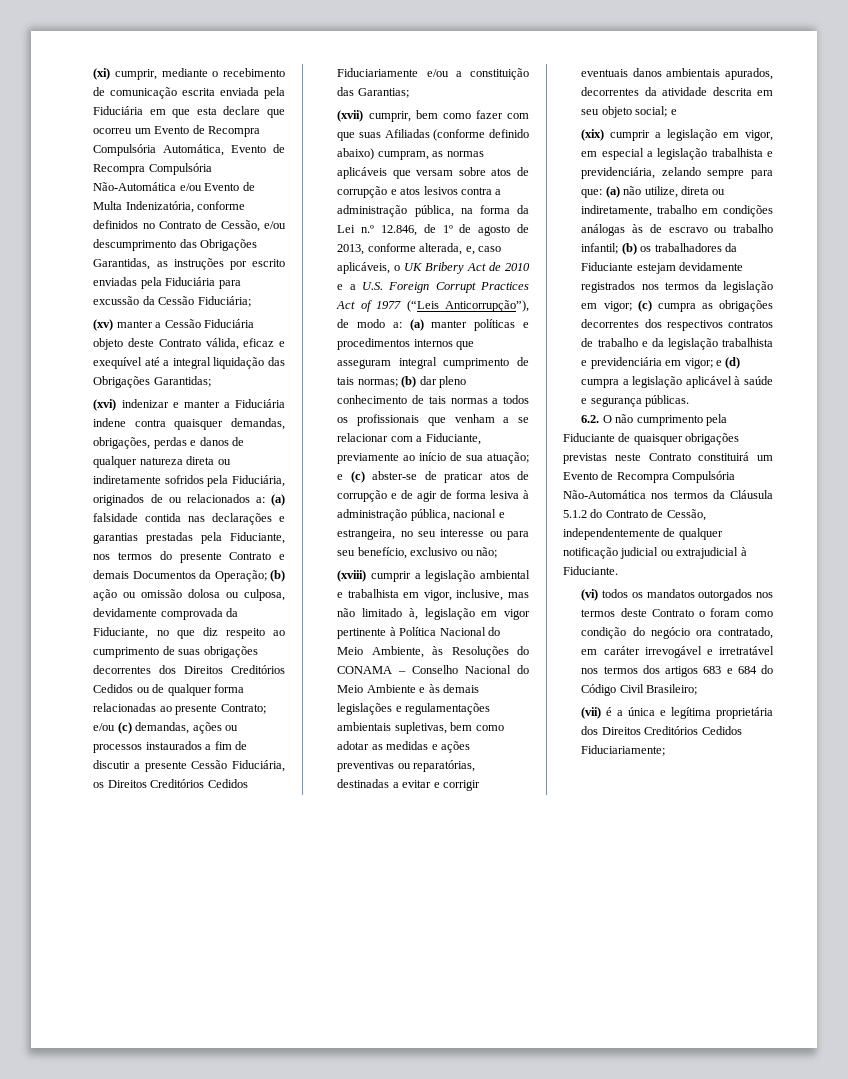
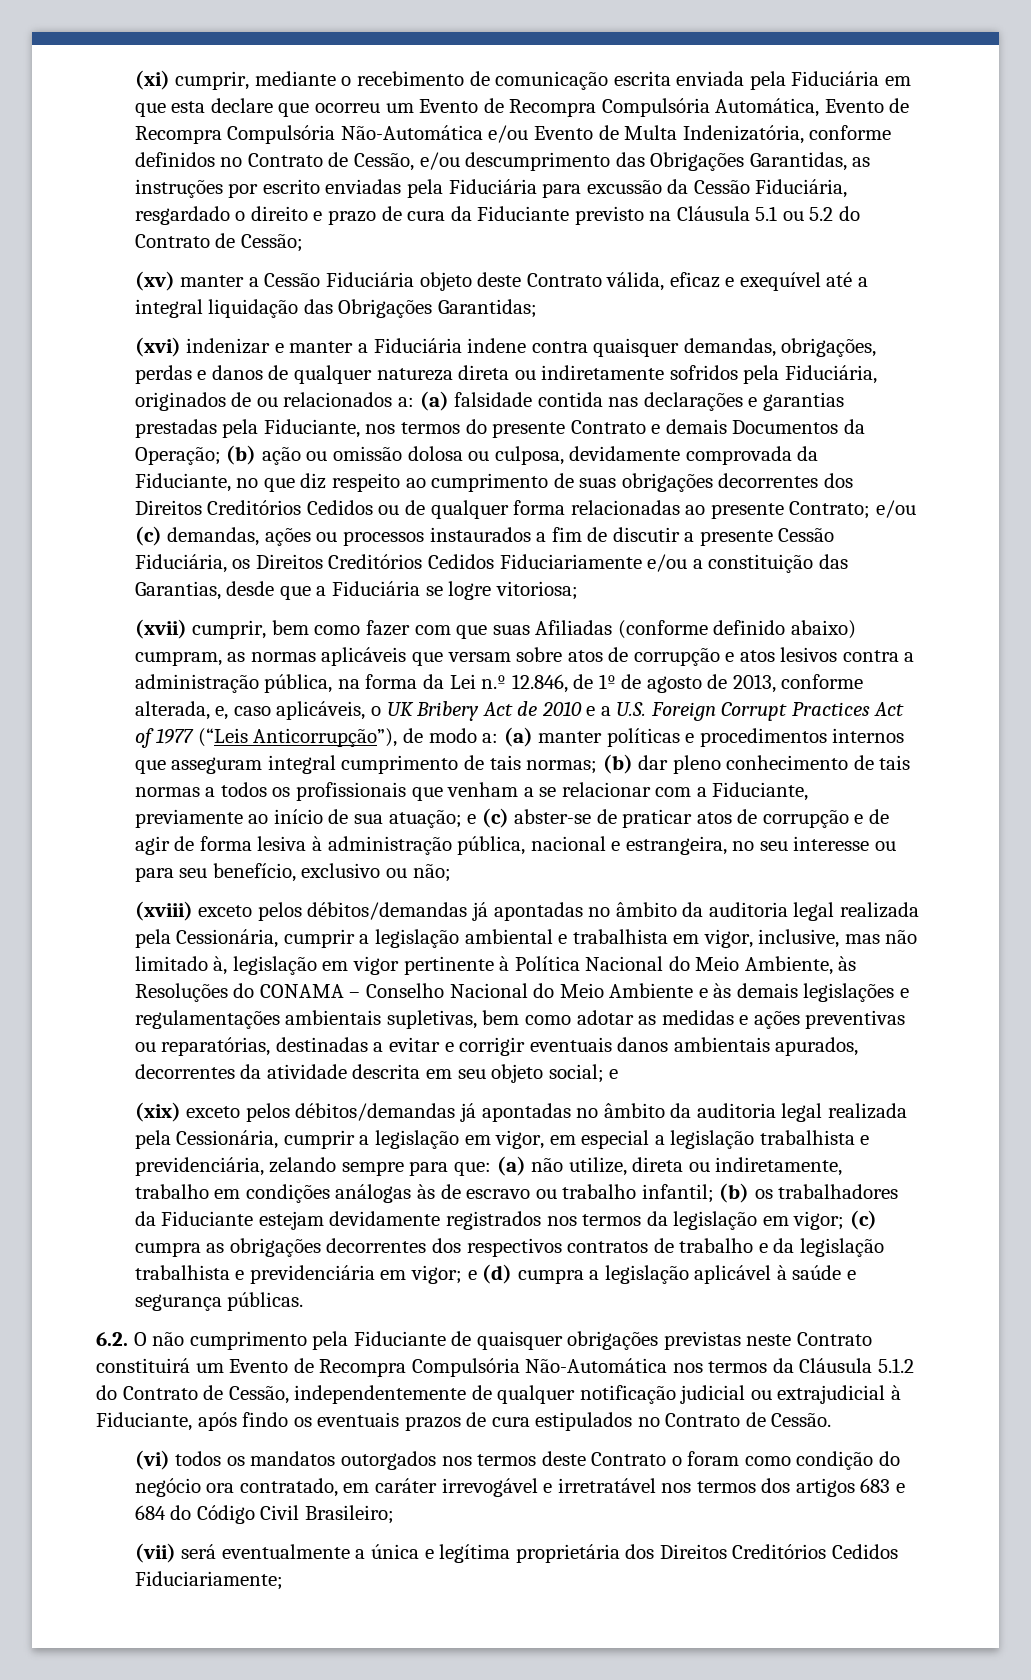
[197,296,251,307] Fiduciária; -> [755,179,848,198] [134,206,860,225] [134,233,303,252] Fiduciária, resgardado o direito e prazo de cura da Fiduciante previsto na Cláusula 5.1 ou 5.2 do Contrato de Cessão;
[357,88,409,98] Garantias; -> [134,581,578,600] Garantias, desde que a Fiduciária se logre vitoriosa;
(367, 576) none -> [198,902,919,921] [134,929,279,948] exceto pelos débitos/demandas já apontadas no âmbito da auditoria legal realizada pela Cessionária,
(605, 135) none -> [186,1103,907,1122] [134,1130,279,1149] exceto pelos débitos/demandas já apontadas no âmbito da auditoria legal realizada pela Cessionária,
[563,566,618,575] Fiduciante. -> [96,1412,832,1431] Fiduciante, após findo os eventuais prazos de cura estipulados no Contrato de Cessão.
[606,707,613,716] é -> [181,1544,350,1559] será eventualmente

